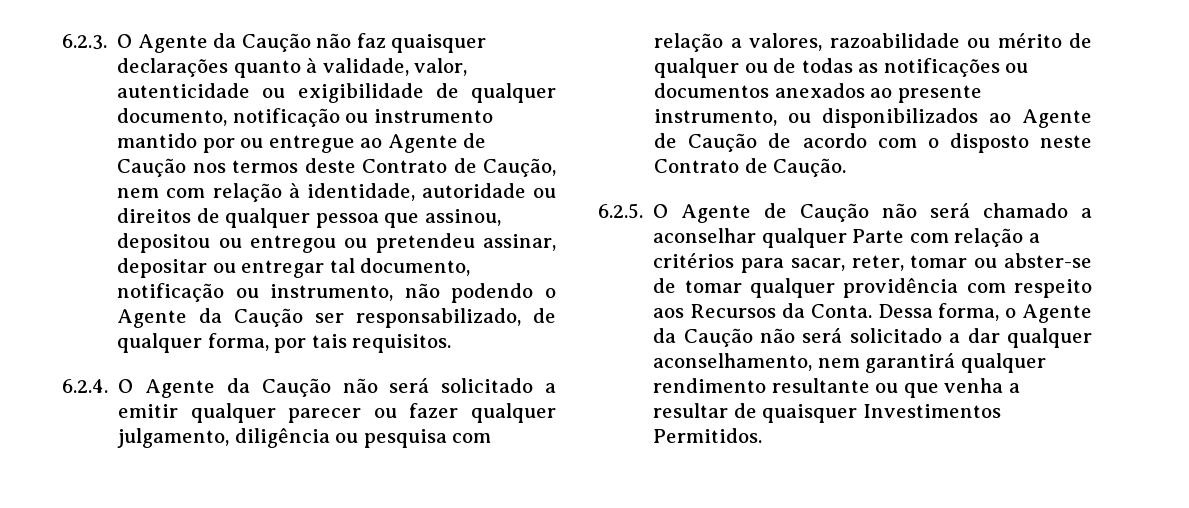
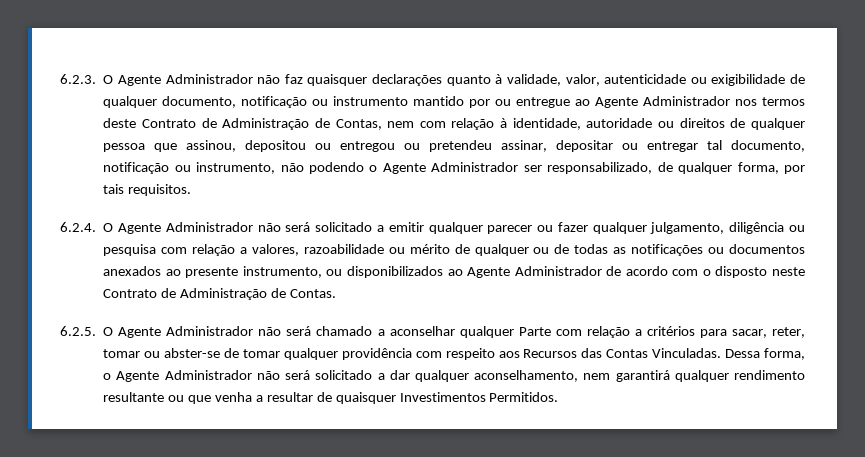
[213,33,311,52] da Caução -> [165,74,253,84] Administrador
[463,133,487,148] [117,158,187,177] de Caução -> [643,96,731,106] Administrador
[482,158,556,177] Caução, -> [222,118,382,130] Administração de Contas,
[199,308,304,327] da Caução -> [431,162,519,172] Administrador
[226,378,331,397] da Caução -> [165,222,253,232] Administrador
[654,133,758,152] de Caução -> [514,266,602,276] Administrador
[773,158,847,177] Caução. -> [180,288,336,300] Administração de Contas.
[764,203,870,222] de Caução -> [166,326,254,336] Administrador
[781,303,872,318] da Conta. -> [581,348,722,358] das Contas Vinculadas.
[653,328,753,347] da Caução -> [164,370,252,380] Administrador

